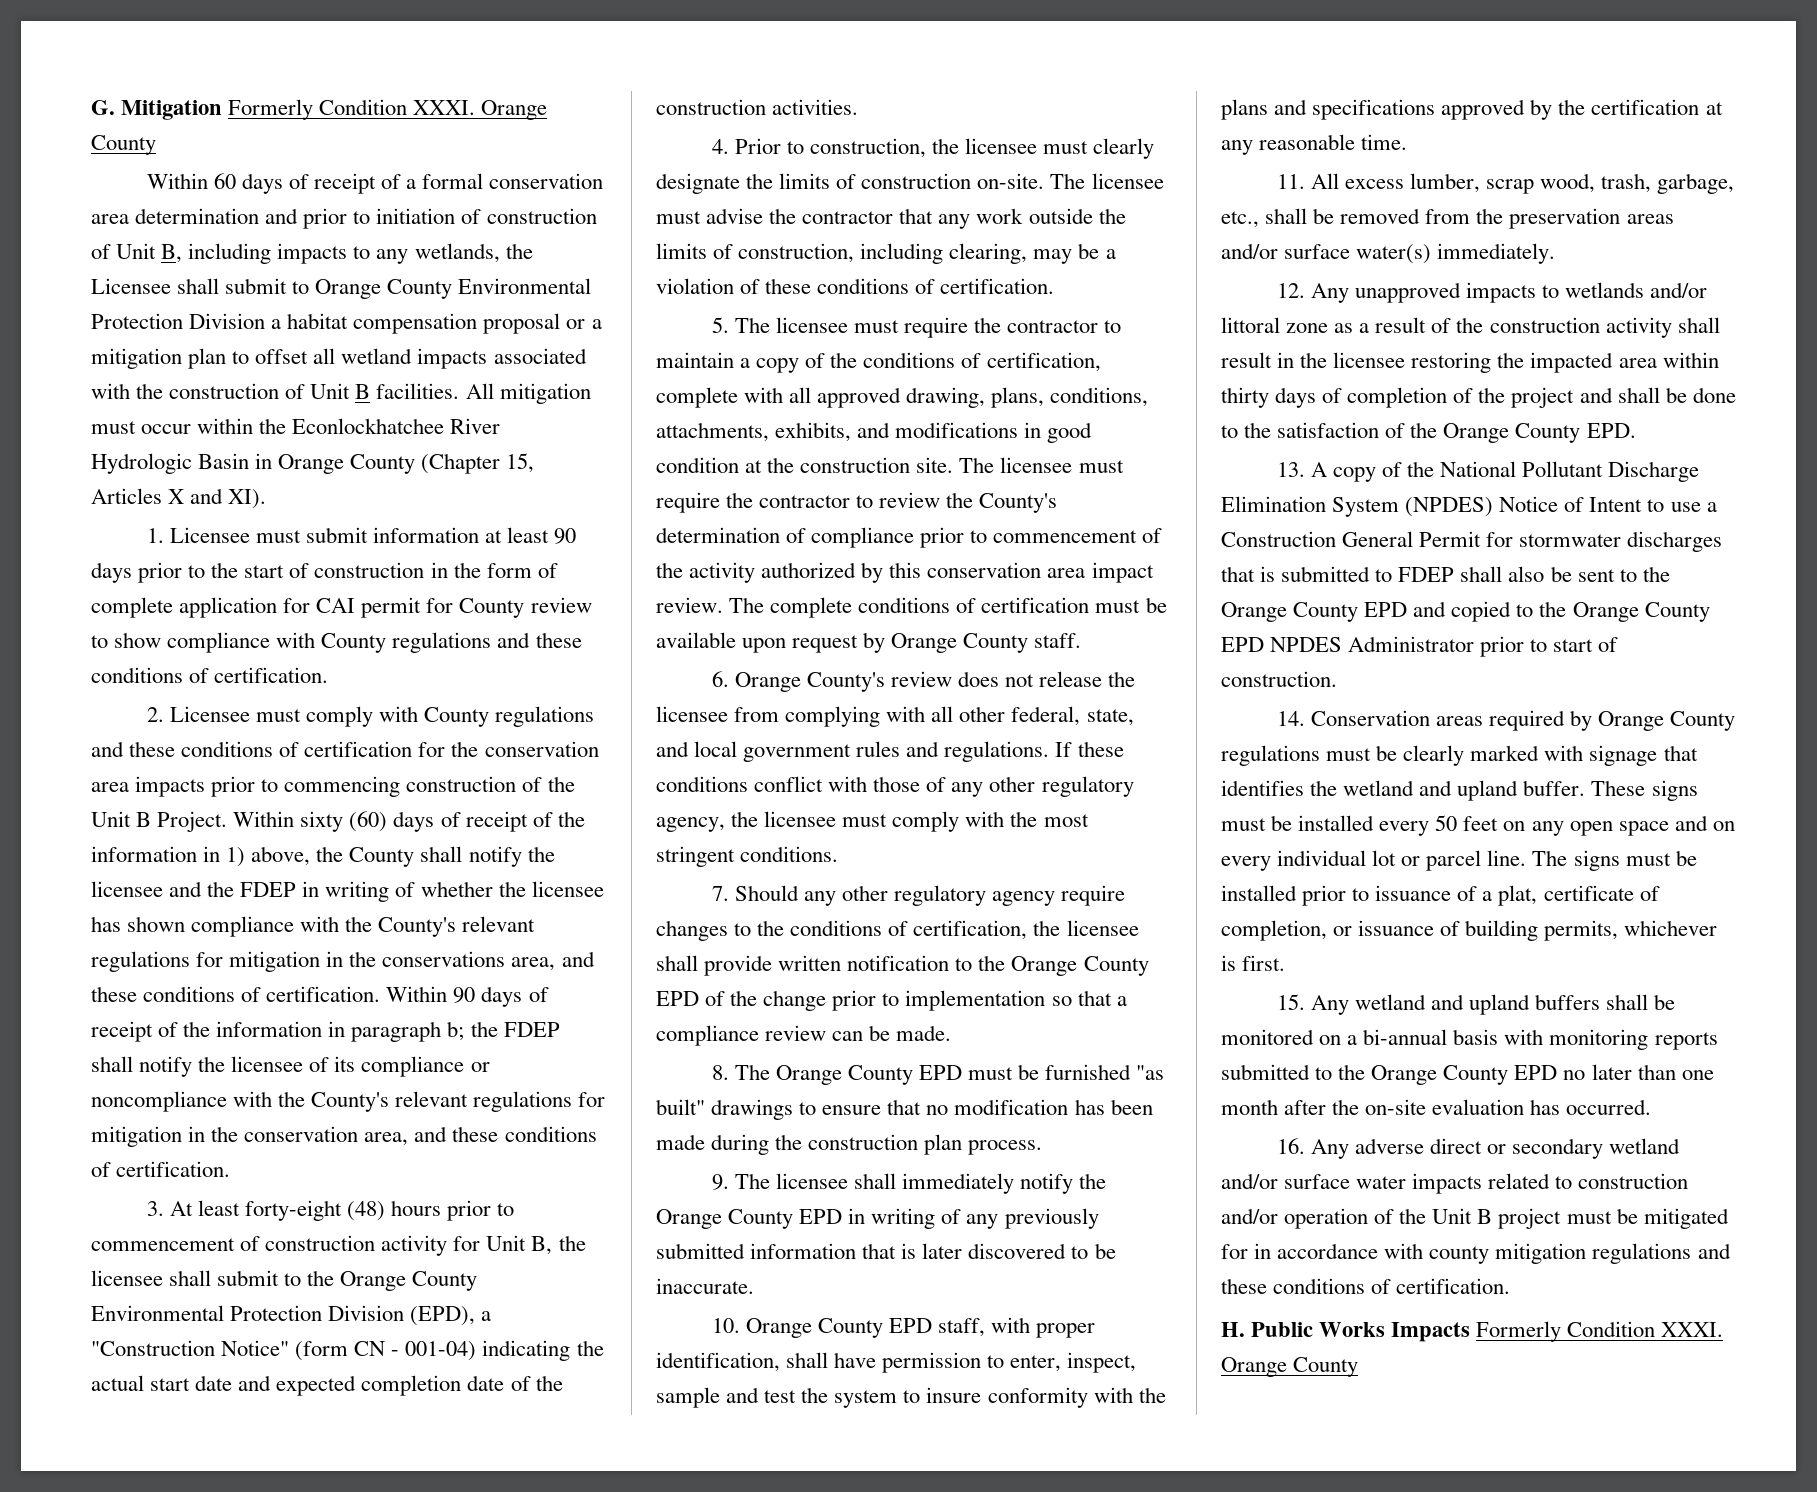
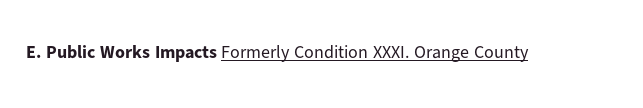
[91,99,548,120] [91,135,156,155] [146,173,604,194] [91,208,597,229] [91,243,533,264] [91,278,592,299] [91,313,602,334] [91,348,587,369] [91,383,591,404] [91,418,501,434] [91,453,535,474] [91,488,267,509] [146,527,577,544] [91,562,558,583] [91,597,592,618] [91,632,582,653] [91,667,329,683] [146,706,595,727] [91,741,599,757] [91,776,575,797] [91,811,585,832] [91,846,555,867] [91,881,604,902] [91,916,536,937] [91,951,595,972] [91,986,549,1007] [91,1021,560,1042] [91,1056,490,1077] [91,1091,606,1112] [91,1126,597,1147] [91,1161,231,1177] [146,1200,515,1221] [91,1235,586,1256] [91,1270,478,1291] [91,1305,492,1326] [91,1340,604,1361] [91,1375,563,1396] [656,99,859,115] [711,138,1155,159] [656,173,1164,194] [656,208,1126,229] [656,243,1116,264] [656,278,1055,294] [711,317,1122,338] [656,352,1101,373] [656,387,1149,408] [656,422,1093,443] [656,457,1124,473] [656,492,1058,513] [656,527,1163,548] [656,562,1154,583] [656,597,1167,618] [656,632,1082,653] [711,671,1136,692] [656,706,1134,727] [656,741,1124,762] [656,776,1134,797] [656,811,1089,832] [656,846,839,867] [711,885,1126,906] [656,920,1139,941] [656,955,1149,976] [656,990,1127,1011] [656,1025,952,1046] [711,1064,1165,1085] [656,1099,1153,1120] [656,1134,1043,1155] [711,1173,1107,1194] [656,1208,1099,1229] [656,1243,1116,1259] [656,1278,754,1294] [711,1317,1096,1338] [656,1352,1137,1373] [656,1387,1166,1408] [1221,99,1723,120] [1221,134,1408,155] [1276,173,1735,194] [1221,208,1674,229] [1221,243,1556,264] [1276,282,1708,303] [1221,317,1720,338] [1221,352,1719,373] [1221,387,1736,408] [1221,422,1636,443] [1276,461,1700,482] [1221,496,1717,517] [1221,531,1723,552] [1221,566,1670,582] [1221,601,1710,622] [1221,636,1619,657] [1221,671,1337,687] [1276,710,1736,731] [1221,745,1698,766] [1221,780,1698,801] [1221,815,1735,836] [1221,850,1697,871] [1221,885,1660,906] [1221,920,1718,941] [1221,955,1286,971] [1276,994,1676,1015] [1221,1029,1718,1050] [1221,1064,1714,1085] [1221,1099,1652,1115] [1276,1138,1681,1159] [1221,1173,1689,1194] [1221,1208,1729,1229] [1221,1243,1731,1264] [1221,1278,1511,1294] [1221,1322,1245,1337] G. Mitigation Formerly Condition XXXI. Orange County // Within 60 days of receipt of a formal conservation area determination and prior to initiation of construction of Unit B, including impacts to any wetlands, the Licensee shall submit to Orange County Environmental Protection Division a habitat compensation proposal or a mitigation plan to offset all wetland impacts associated with the construction of Unit B facilities. All mitigation must occur within the Econlockhatchee River Hydrologic Basin in Orange County (Chapter 15, Articles X and XI). // 1. Licensee must submit information at least 90 days prior to the start of construction in the form of complete application for CAI permit for County review to show compliance with County regulations and these conditions of certification. // 2. Licensee must comply with County regulations and these conditions of certification for the conservation area impacts prior to commencing construction of the Unit B Project. Within sixty (60) days of receipt of the information in 1) above, the County shall notify the licensee and the FDEP in writing of whether the licensee has shown compliance with the County's relevant regulations for mitigation in the conservations area, and these conditions of certification. Within 90 days of receipt of the information in paragraph b; the FDEP shall notify the licensee of its compliance or noncompliance with the County's relevant regulations for mitigation in the conservation area, and these conditions of certification. // 3. At least forty-eight (48) hours prior to commencement of construction activity for Unit B, the licensee shall submit to the Orange County Environmental Protection Division (EPD), a "Construction Notice" (form CN - 001-04) indicating the actual start date and expected completion date of the construction activities. // 4. Prior to construction, the licensee must clearly designate the limits of construction on-site. The licensee must advise the contractor that any work outside the limits of construction, including clearing, may be a violation of these conditions of certification. // 5. The licensee must require the contractor to maintain a copy of the conditions of certification, complete with all approved drawing, plans, conditions, attachments, exhibits, and modifications in good condition at the construction site. The licensee must require the contractor to review the County's determination of compliance prior to commencement of the activity authorized by this conservation area impact review. The complete conditions of certification must be available upon request by Orange County staff. // 6. Orange County's review does not release the licensee from complying with all other federal, state, and local government rules and regulations. If these conditions conflict with those of any other regulatory agency, the licensee must comply with the most stringent conditions. // 7. Should any other regulatory agency require changes to the conditions of certification, the licensee shall provide written notification to the Orange County EPD of the change prior to implementation so that a compliance review can be made. // 8. The Orange County EPD must be furnished "as built" drawings to ensure that no modification has been made during the construction plan process. // 9. The licensee shall immediately notify the Orange County EPD in writing of any previously submitted information that is later discovered to be inaccurate. // 10. Orange County EPD staff, with proper identification, shall have permission to enter, inspect, sample and test the system to insure conformity with the plans and specifications approved by the certification at any reasonable time. // 11. All excess lumber, scrap wood, trash, garbage, etc., shall be removed from the preservation areas and/or surface water(s) immediately. // 12. Any unapproved impacts to wetlands and/or littoral zone as a result of the construction activity shall result in the licensee restoring the impacted area within thirty days of completion of the project and shall be done to the satisfaction of the Orange County EPD. // 13. A copy of the National Pollutant Discharge Elimination System (NPDES) Notice of Intent to use a Construction General Permit for stormwater discharges that is submitted to FDEP shall also be sent to the Orange County EPD and copied to the Orange County EPD NPDES Administrator prior to start of construction. // 14. Conservation areas required by Orange County regulations must be clearly marked with signage that identifies the wetland and upland buffer. These signs must be installed every 50 feet on any open space and on every individual lot or parcel line. The signs must be installed prior to issuance of a plat, certificate of completion, or issuance of building permits, whichever is first. // 15. Any wetland and upland buffers shall be monitored on a bi-annual basis with monitoring reports submitted to the Orange County EPD no later than one month after the on-site evaluation has occurred. // 16. Any adverse direct or secondary wetland and/or surface water impacts related to construction and/or operation of the Unit B project must be mitigated for in accordance with county mitigation regulations and these conditions of certification. // H. -> [26,46,41,58] E.

